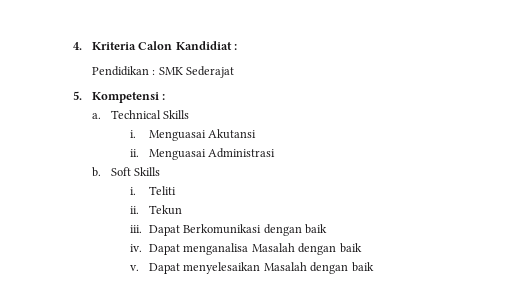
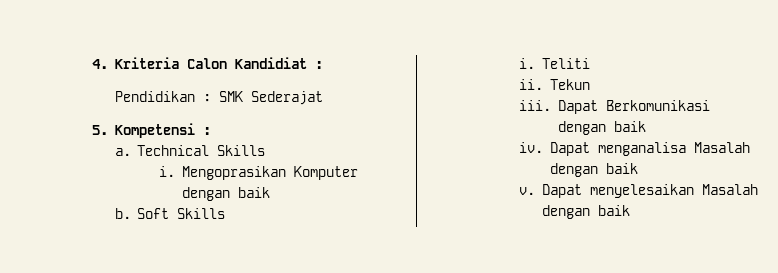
[148,129,257,141] [129,148,276,160] Menguasai Akutansi // ii. Menguasai Administrasi -> [182,166,359,180] [182,187,271,201] Mengoprasikan Komputer dengan baik

